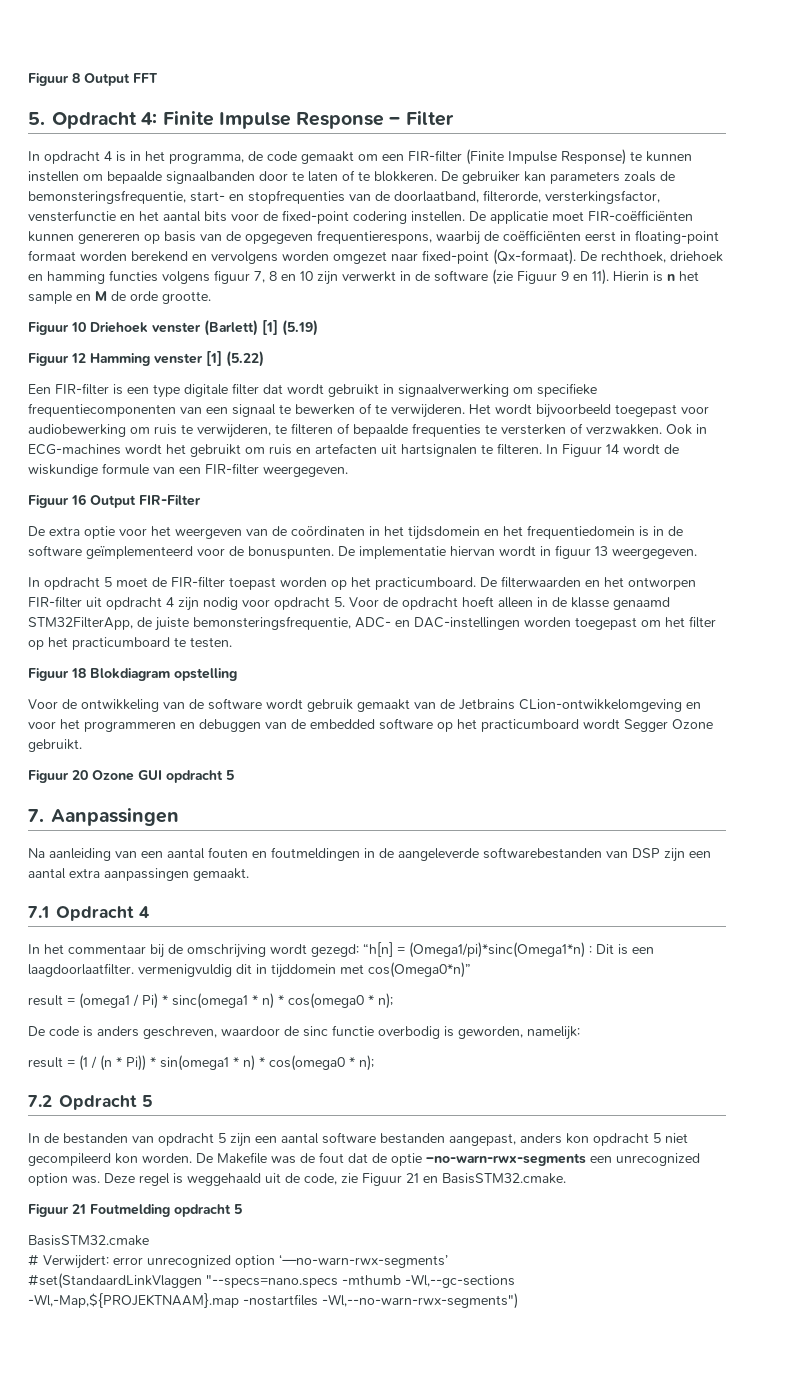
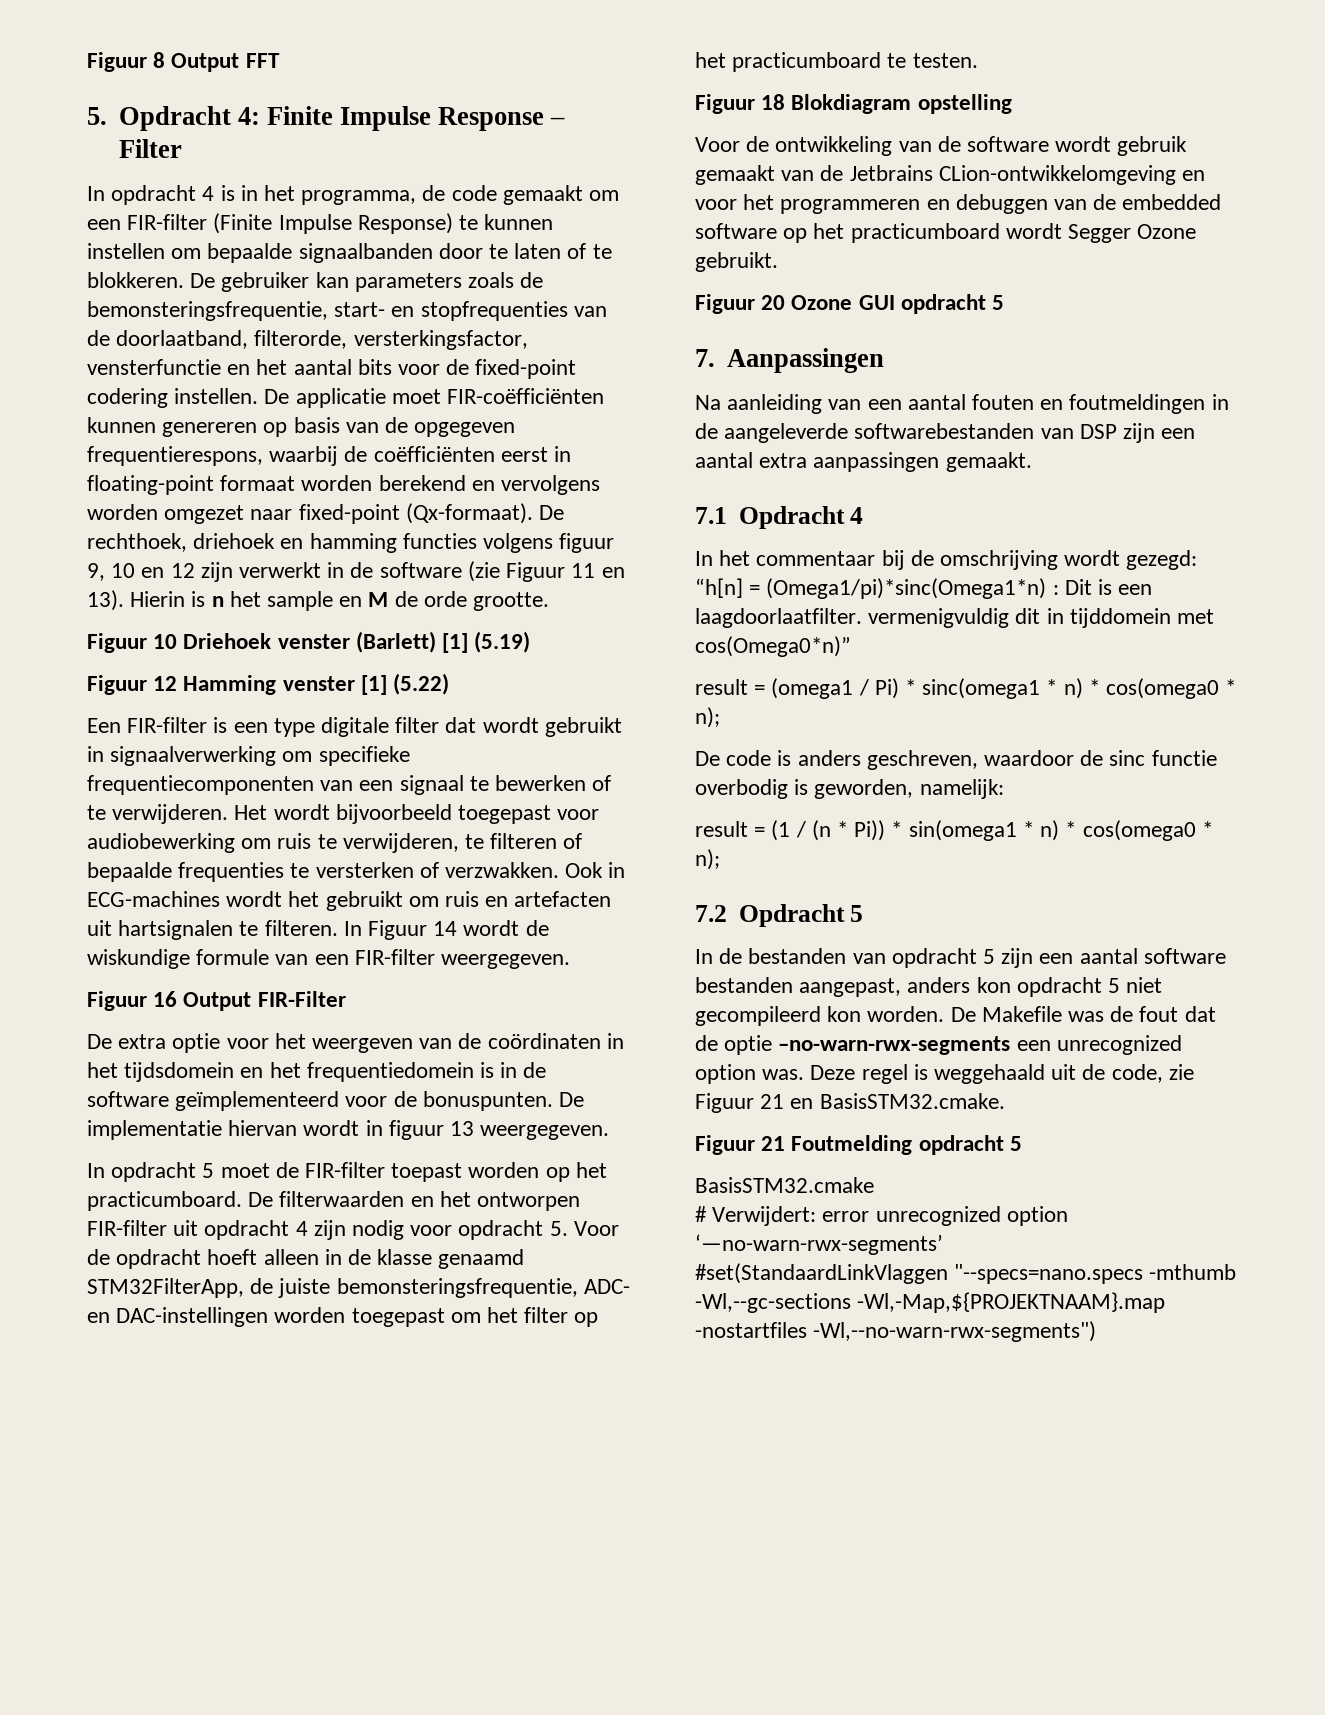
[254,271,313,283] 7, 8 en 10 -> [87,563,195,581] 9, 10 en 12
[561,269,609,285] 9 en 11). -> [571,563,625,578] [87,590,124,611] 11 en 13).

